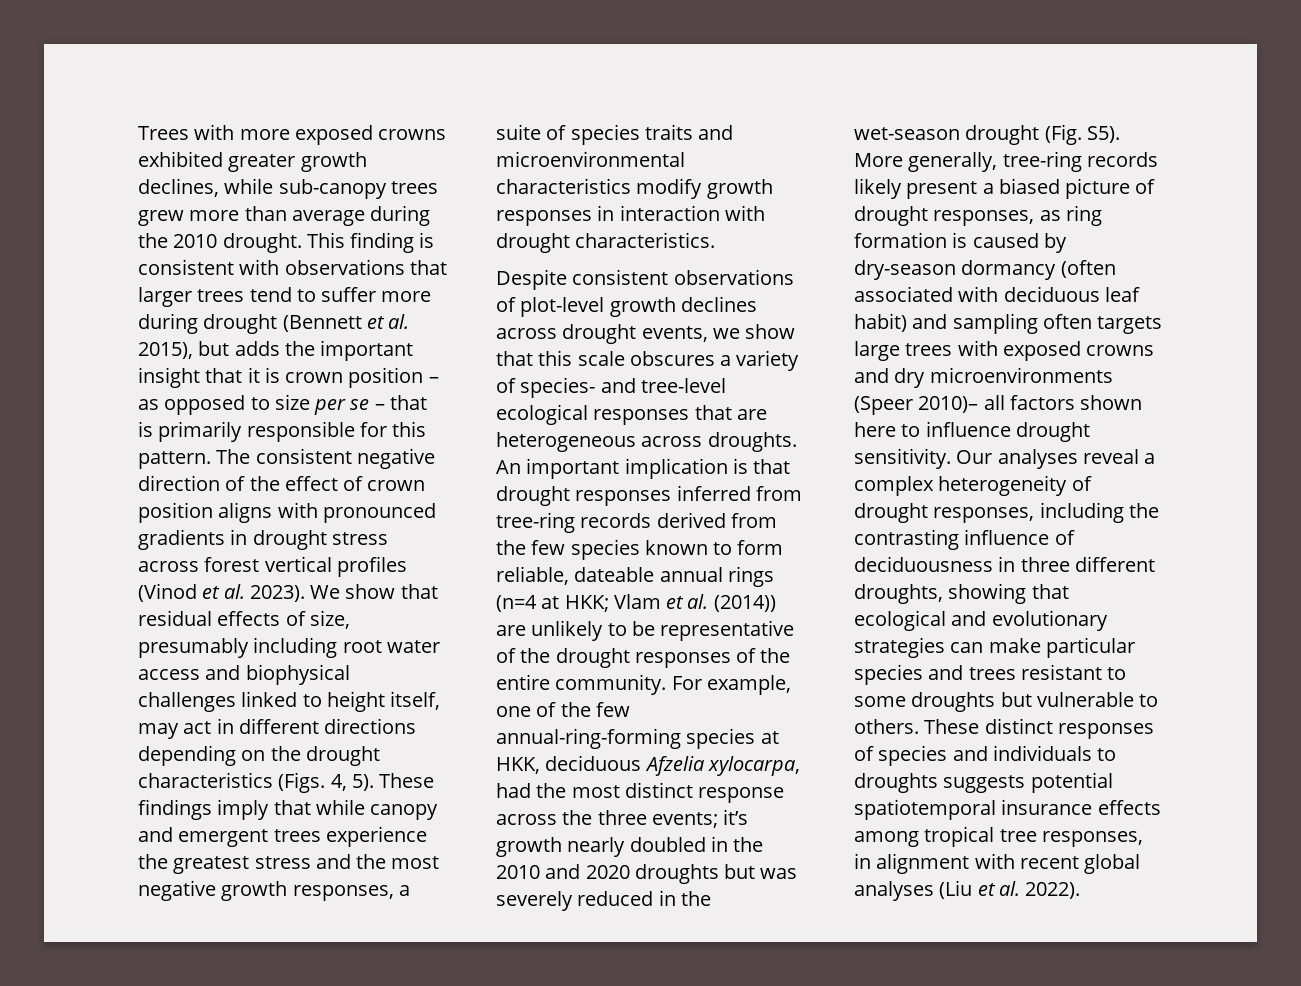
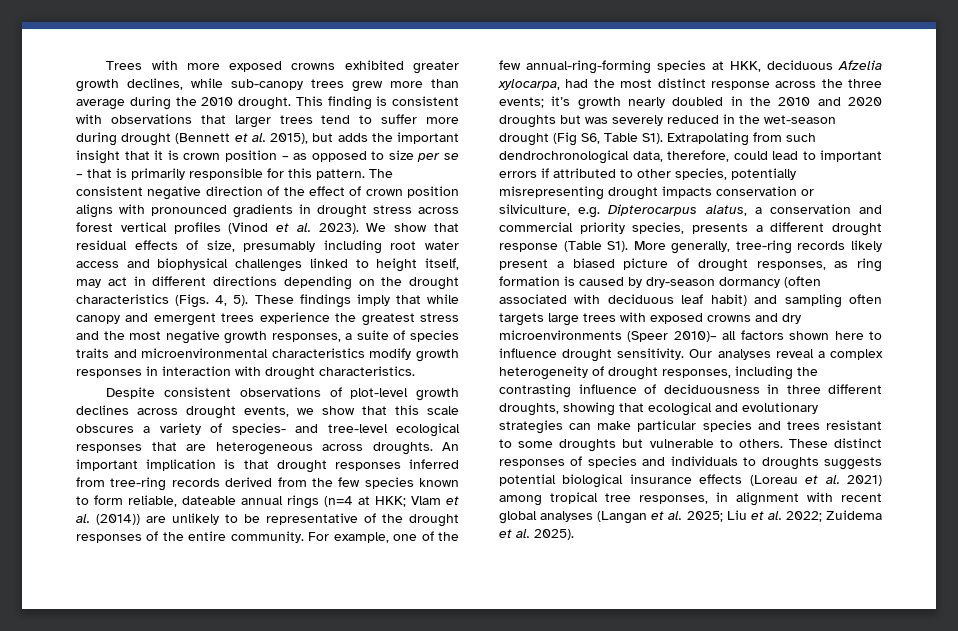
[1044,124,1120,145] (Fig. S5). -> [553,132,816,146] [499,150,882,164] [499,168,796,180] [499,186,814,200] [499,204,882,218] [499,222,882,236] [499,241,629,252] (Fig S6, Table S1). Extrapolating from such dendrochronological data, therefore, could lead to important errors if attributed to other species, potentially misrepresenting drought impacts conservation or silviculture, e.g. Dipterocarpus alatus, a conservation and commercial priority species, presents a different drought response (Table S1).
[854,799,996,820] spatiotemporal -> [562,474,624,488] biological
(1161, 807) none -> [749,475,882,486] (Loreau et al. 2021)
[939,880,1081,899] (Liu et al. 2022). -> [597,510,882,524] [499,529,574,540] (Langan et al. 2025; Liu et al. 2022; Zuidema et al. 2025).

